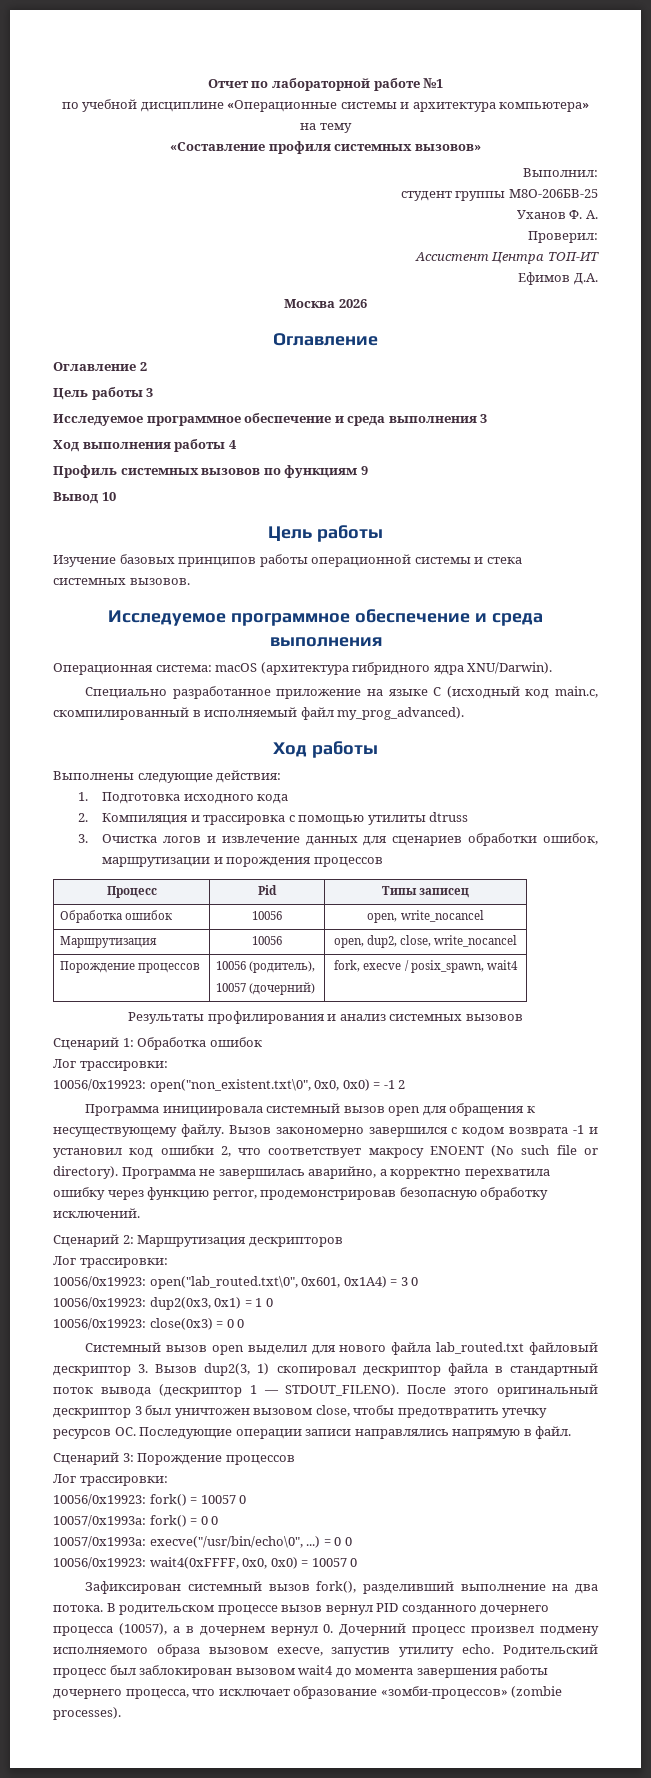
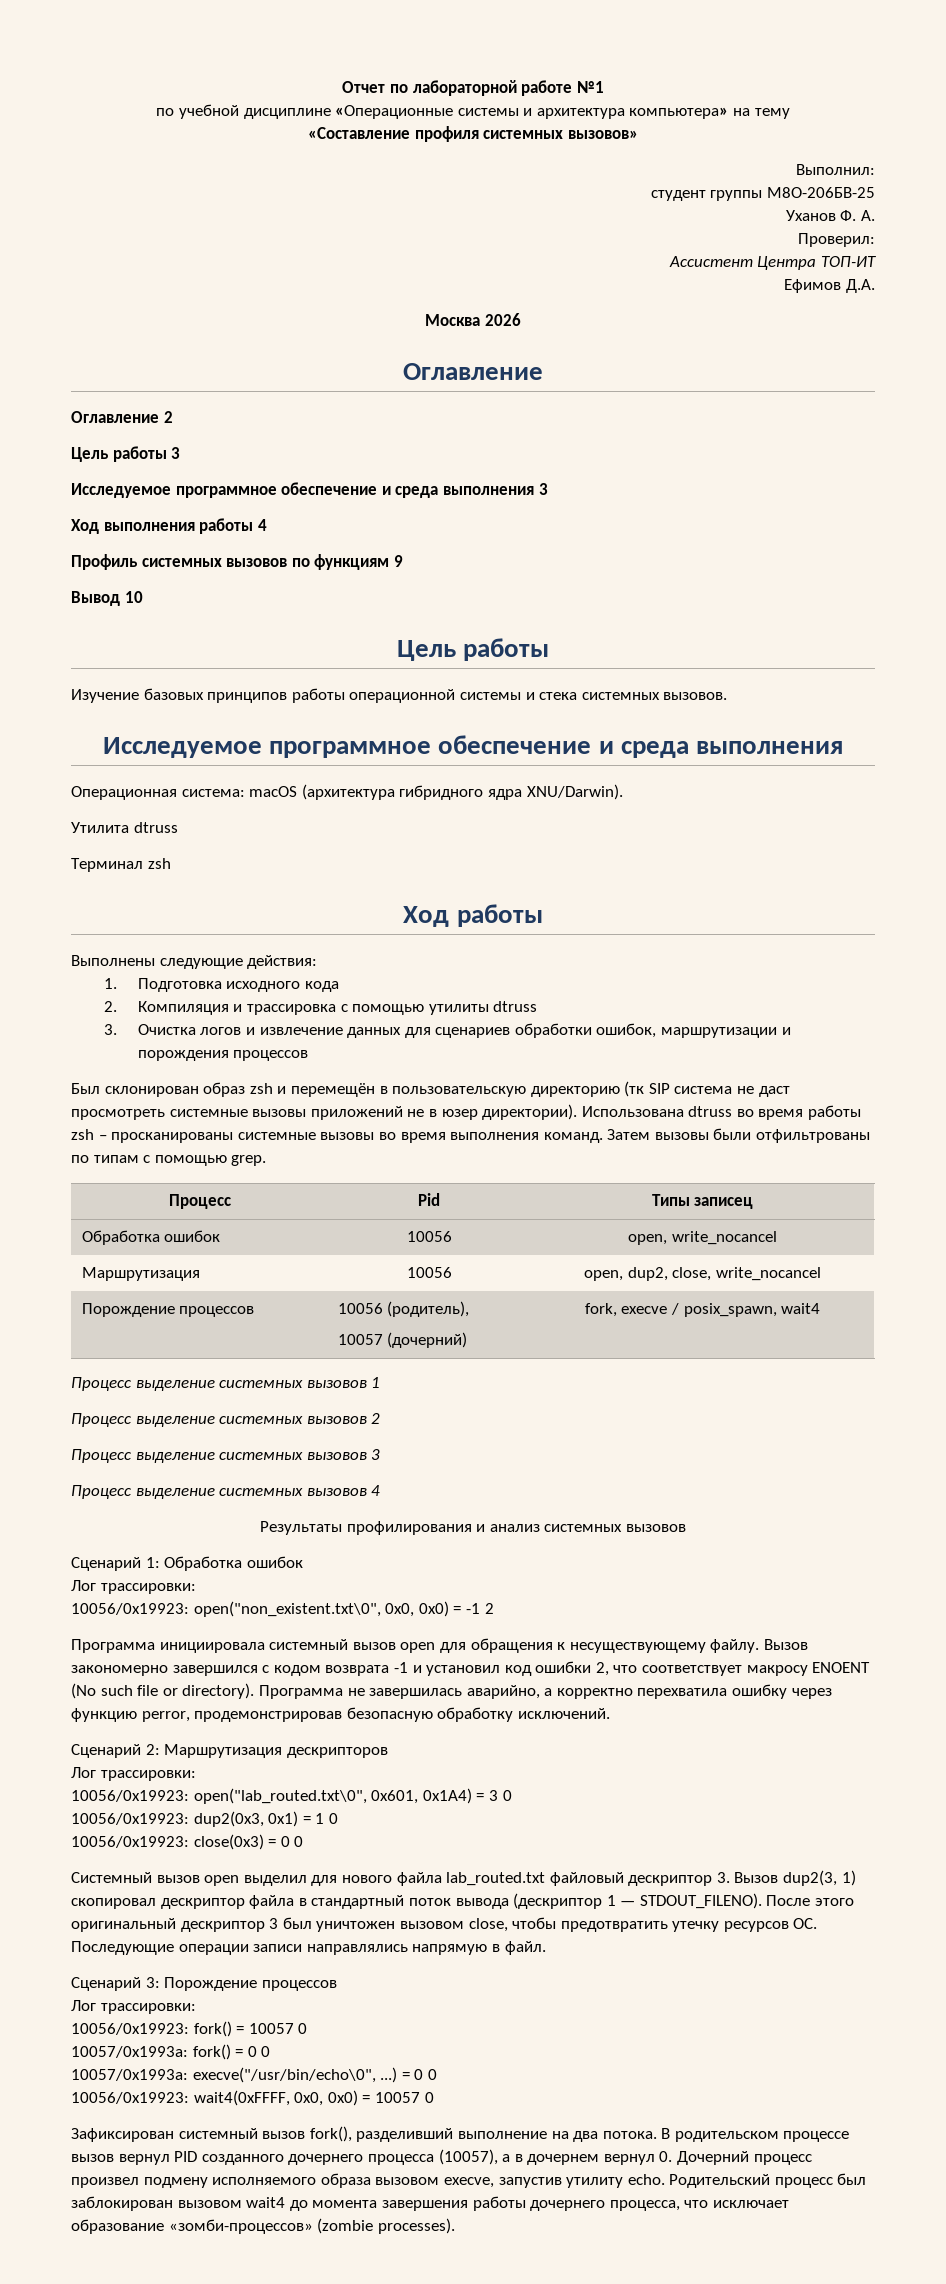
[85,686,598,699] [53,707,465,720] Специально разработанное приложение на языке C (исходный код main.c, скомпилированный в исполняемый файл my_prog_advanced). -> [71,822,178,833] [71,858,171,872] Утилита dtruss // Терминал zsh
(383, 862) none -> [71,1081,790,1097] [71,1104,862,1120] [71,1128,871,1143] [71,1155,267,1166] // Был склонирован образ zsh и перемещён в пользовательскую директорию (тк SIP система не даст просмотреть системные вызовы приложений не в юзер директории). Использована dtruss во время работы zsh – просканированы системные вызовы во время выполнения команд. Затем вызовы были отфильтрованы по типам с помощью grep.
(518, 965) none -> [71,1377,381,1391] [71,1413,381,1427] [71,1449,381,1463] [71,1485,381,1499] // Процесс выделение системных вызовов 1 // Процесс выделение системных вызовов 2 // Процесс выделение системных вызовов 3 // Процесс выделение системных вызовов 4

